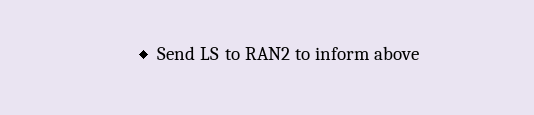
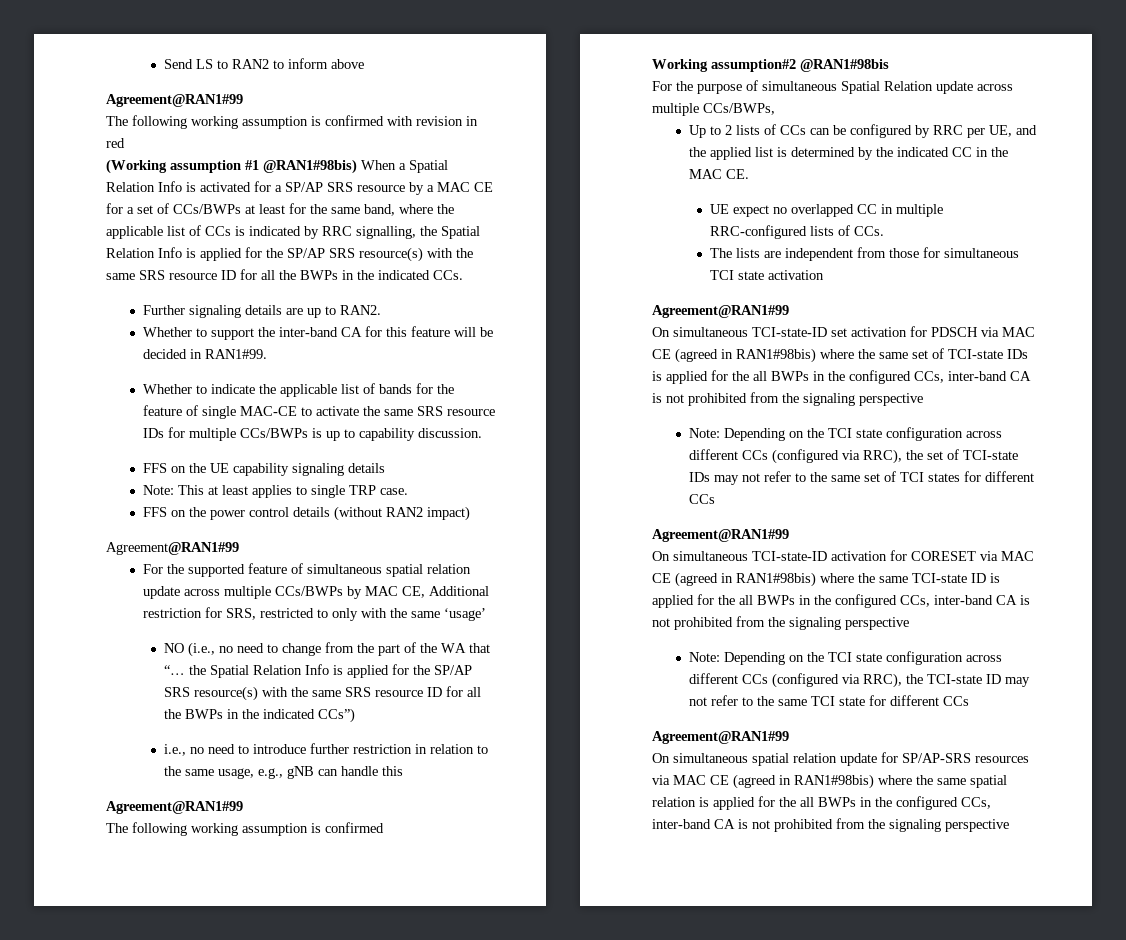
(420, 53) none -> [106,94,243,107] [106,115,478,129] [106,138,125,148] [106,159,448,174] [106,181,493,195] [106,203,454,216] [106,225,480,239] [106,247,473,262] [106,269,463,280] [142,305,381,318] [142,326,493,340] [142,349,267,359] [142,383,454,397] [142,405,495,419] [142,427,482,441] [142,463,385,476] [142,485,408,498] [142,506,470,521] [106,542,239,555] [142,563,471,577] [142,586,489,599] [142,607,486,621] [164,642,491,657] [164,664,473,678] [164,686,482,701] [164,708,356,723] [164,743,489,756] [164,766,404,779] [106,801,243,814] [106,822,384,836] [652,59,889,72] [652,80,1013,94] [652,103,775,116] [688,124,1037,138] [688,147,1008,160] [688,169,749,179] [710,204,944,217] [710,225,885,239] [710,247,1020,261] [710,270,825,280] [652,305,789,318] [652,326,1035,337] [652,348,1028,363] [652,370,1031,384] [652,392,923,406] [688,427,1002,441] [688,449,1018,464] [688,471,1034,485] [688,494,715,504] [652,529,789,542] [652,550,1034,561] [652,572,1000,587] [652,594,1030,608] [652,616,909,630] [688,651,1002,665] [688,673,1030,688] [688,695,969,706] [652,731,789,744] [652,752,1029,766] [652,774,1007,789] [652,796,991,810] [652,818,1009,832] // Agreement@RAN1#99 // The following working assumption is confirmed with revision in red // (Working assumption #1 @RAN1#98bis) When a Spatial Relation Info is activated for a SP/AP SRS resource by a MAC CE for a set of CCs/BWPs at least for the same band, where the applicable list of CCs is indicated by RRC signalling, the Spatial Relation Info is applied for the SP/AP SRS resource(s) with the same SRS resource ID for all the BWPs in the indicated CCs. // Further signaling details are up to RAN2. // Whether to support the inter-band CA for this feature will be decided in RAN1#99. // Whether to indicate the applicable list of bands for the feature of single MAC-CE to activate the same SRS resource IDs for multiple CCs/BWPs is up to capability discussion. // FFS on the UE capability signaling details // Note: This at least applies to single TRP case. // FFS on the power control details (without RAN2 impact) // Agreement@RAN1#99 // For the supported feature of simultaneous spatial relation update across multiple CCs/BWPs by MAC CE, Additional restriction for SRS, restricted to only with the same ‘usage’ // NO (i.e., no need to change from the part of the WA that “… the Spatial Relation Info is applied for the SP/AP SRS resource(s) with the same SRS resource ID for all the BWPs in the indicated CCs”) // i.e., no need to introduce further restriction in relation to the same usage, e.g., gNB can handle this // Agreement@RAN1#99 // The following working assumption is confirmed // Working assumption#2 @RAN1#98bis // For the purpose of simultaneous Spatial Relation update across multiple CCs/BWPs, // Up to 2 lists of CCs can be configured by RRC per UE, and the applied list is determined by the indicated CC in the MAC CE. // UE expect no overlapped CC in multiple RRC-configured lists of CCs. // The lists are independent from those for simultaneous TCI state activation // Agreement@RAN1#99 // On simultaneous TCI-state-ID set activation for PDSCH via MAC CE (agreed in RAN1#98bis) where the same set of TCI-state IDs is applied for the all BWPs in the configured CCs, inter-band CA is not prohibited from the signaling perspective // Note: Depending on the TCI state configuration across different CCs (configured via RRC), the set of TCI-state IDs may not refer to the same set of TCI states for different CCs // Agreement@RAN1#99 // On simultaneous TCI-state-ID activation for CORESET via MAC CE (agreed in RAN1#98bis) where the same TCI-state ID is applied for the all BWPs in the configured CCs, inter-band CA is not prohibited from the signaling perspective // Note: Depending on the TCI state configuration across different CCs (configured via RRC), the TCI-state ID may not refer to the same TCI state for different CCs // Agreement@RAN1#99 // On simultaneous spatial relation update for SP/AP-SRS resources via MAC CE (agreed in RAN1#98bis) where the same spatial relation is applied for the all BWPs in the configured CCs, inter-band CA is not prohibited from the signaling perspective

